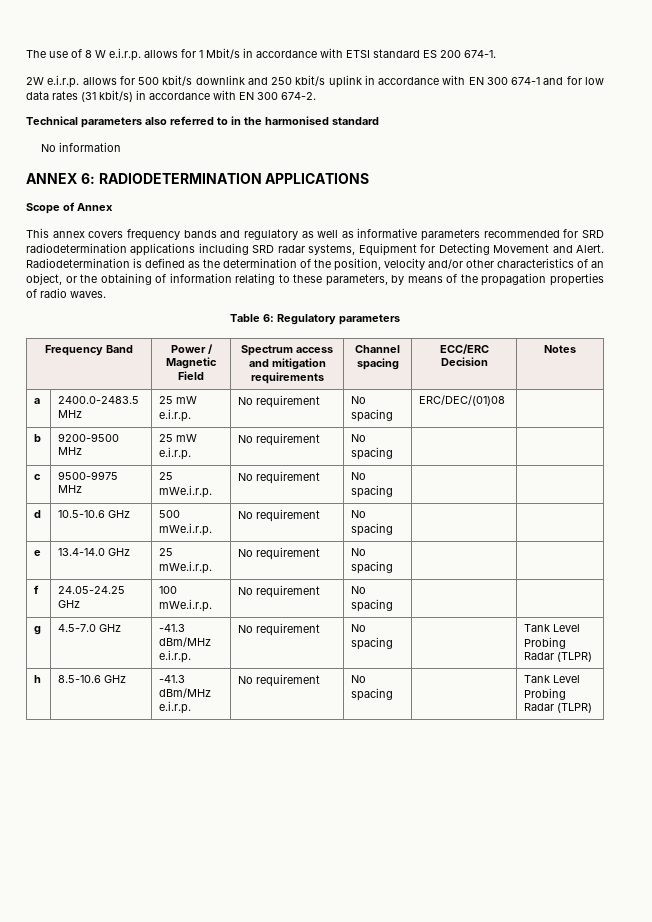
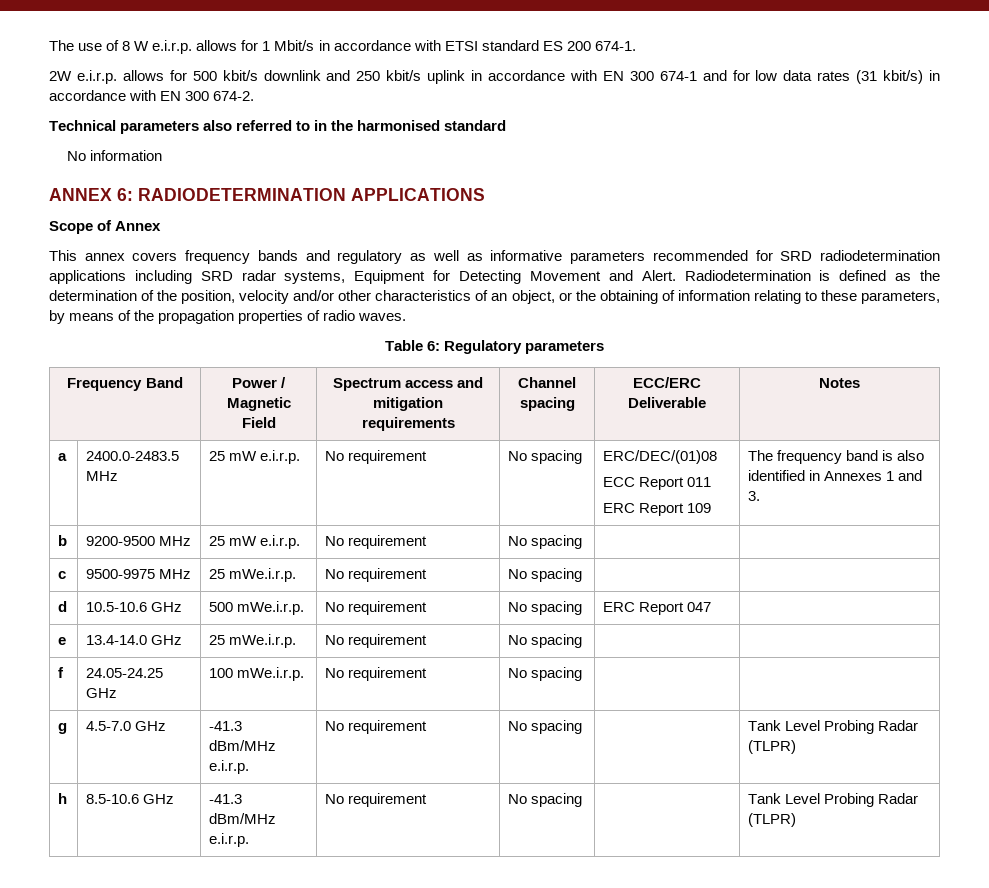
[440,357,488,366] Decision -> [628,397,706,408] Deliverable
(506, 400) | -> [603,477,712,490] [603,503,712,516] [748,450,925,464] [748,470,923,481] [748,491,761,501] // ECC Report 011 // ERC Report 109 | The frequency band is also identified in Annexes 1 and 3.
(394, 529) none -> [603,602,712,615] ERC Report 047

